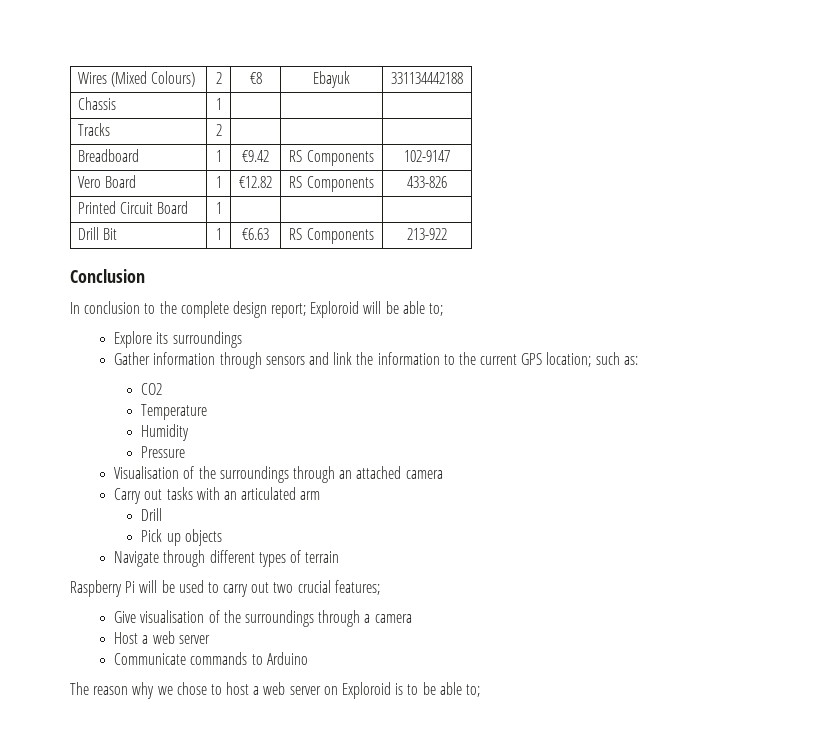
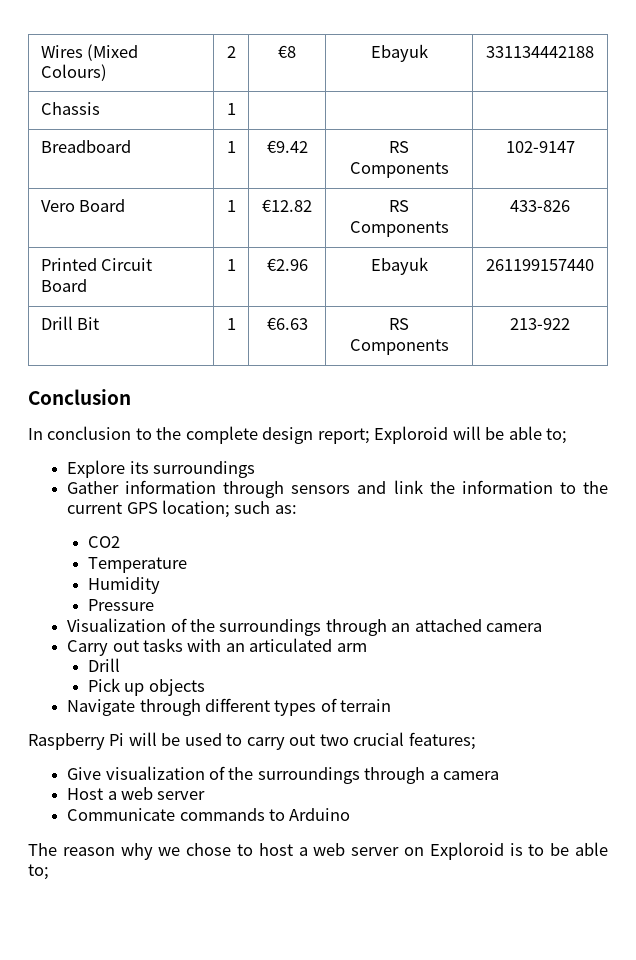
[77,123,110,136] [215,124,222,136] // Tracks | 2 | | | -> (236, 109) none
(222, 208) | | -> [266,258,308,271] [370,257,428,275] [486,259,594,271] €2.96 | Ebayuk | 261199157440
[114,466,180,479] Visualisation -> [67,618,167,632] Visualization
[140,610,205,623] visualisation -> [105,766,205,780] visualization

